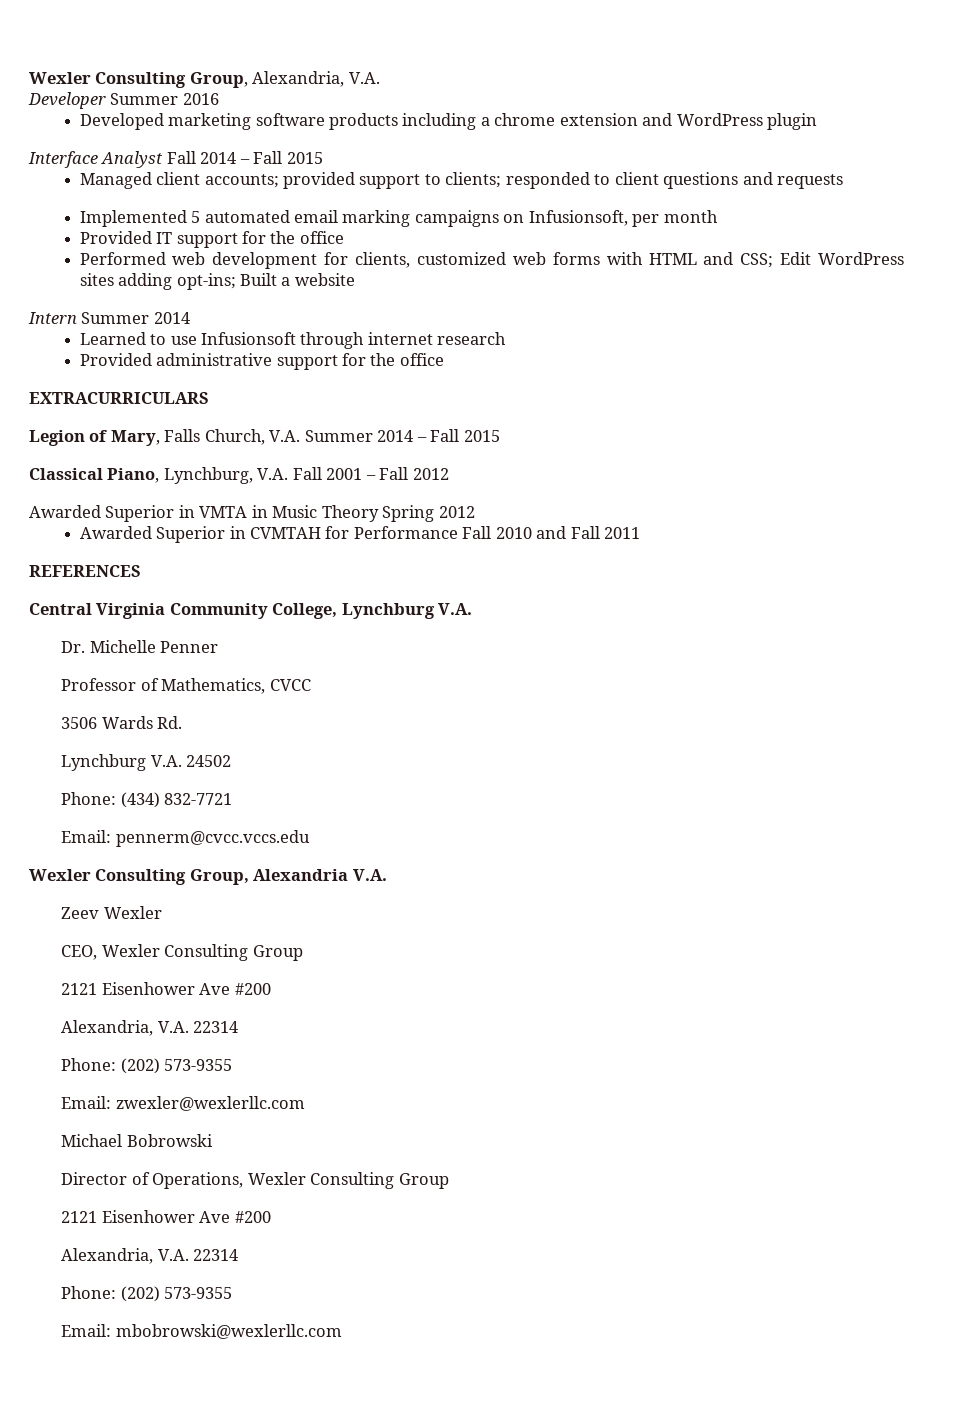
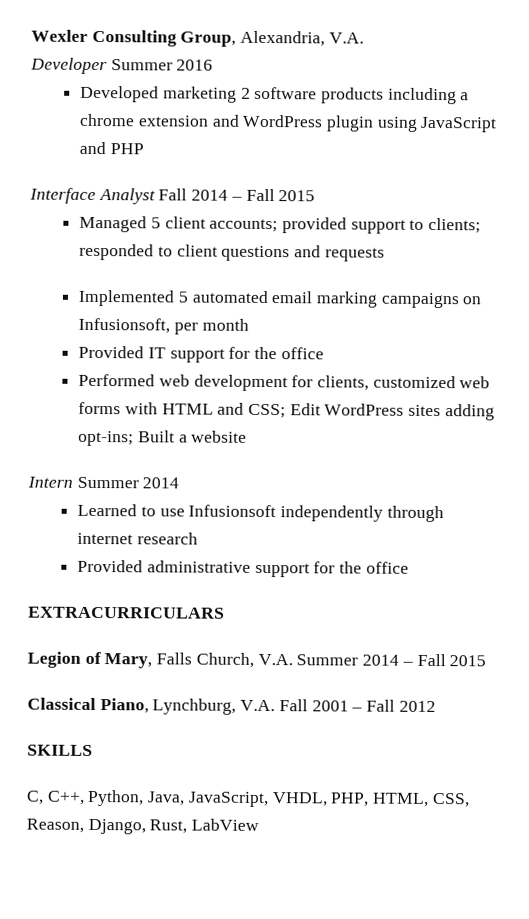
(252, 121) none -> [240,87,251,99] 2
(818, 121) none -> [376,116,498,133] [79,141,144,155] using JavaScript and PHP
(152, 180) none -> [150,217,161,229] 5
(296, 338) none -> [280,505,384,522] independently
[29,505,475,522] [79,526,641,543] [29,565,141,577] [29,603,473,619] [61,640,219,653] [61,678,311,694] [61,716,183,729] [61,754,232,771] [61,792,233,808] [61,830,310,847] [29,869,387,885] [61,906,162,919] [61,944,303,961] [61,982,271,995] [61,1020,239,1036] [61,1058,233,1074] [61,1096,305,1111] [61,1134,213,1147] [61,1172,449,1189] [61,1210,271,1223] [61,1248,239,1264] [61,1286,233,1302] [61,1324,342,1339] Awarded Superior in VMTA in Music Theory Spring 2012 // Awarded Superior in CVMTAH for Performance Fall 2010 and Fall 2011 // REFERENCES // Central Virginia Community College, Lynchburg V.A. // Dr. Michelle Penner // Professor of Mathematics, CVCC // 3506 Wards Rd. // Lynchburg V.A. 24502 // Phone: (434) 832-7721 // Email: pennerm@cvcc.vccs.edu // Wexler Consulting Group, Alexandria V.A. // Zeev Wexler // CEO, Wexler Consulting Group // 2121 Eisenhower Ave #200 // Alexandria, V.A. 22314 // Phone: (202) 573-9355 // Email: zwexler@wexlerllc.com // Michael Bobrowski // Director of Operations, Wexler Consulting Group // 2121 Eisenhower Ave #200 // Alexandria, V.A. 22314 // Phone: (202) 573-9355 // Email: mbobrowski@wexlerllc.com -> [27,744,93,756] [26,789,470,808] [26,818,260,835] SKILLS // C, C++, Python, Java, JavaScript, VHDL, PHP, HTML, CSS, Reason, Django, Rust, LabView

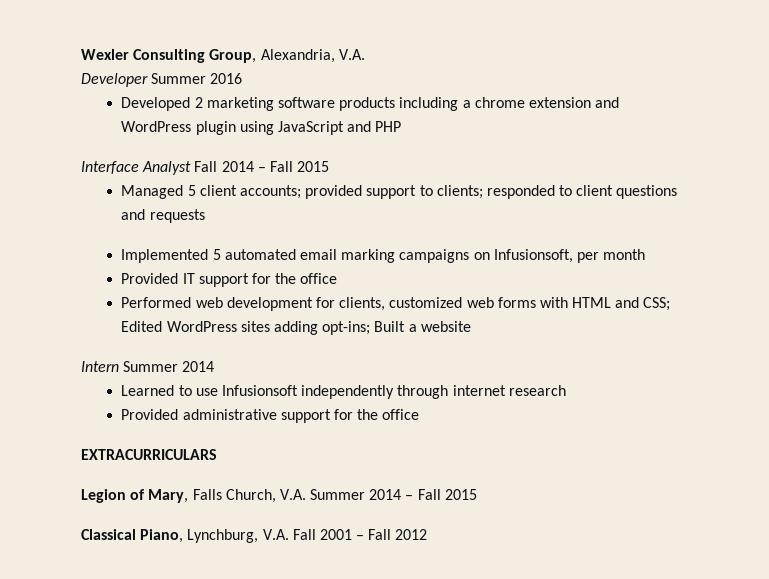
[162,86,251,103] marketing 2 -> [194,97,274,111] 2 marketing
[289,403,321,416] Edit -> [121,321,163,332] Edited
[27,744,93,756] [26,789,470,808] [26,818,260,835] // SKILLS // C, C++, Python, Java, JavaScript, VHDL, PHP, HTML, CSS, Reason, Django, Rust, LabView -> (428, 534) none

